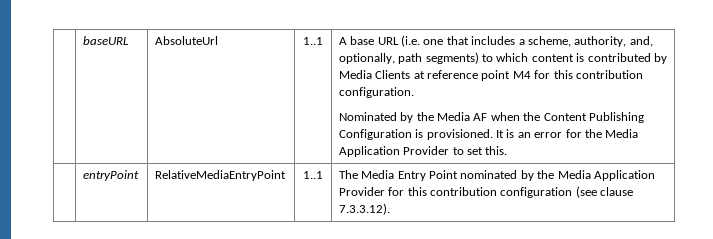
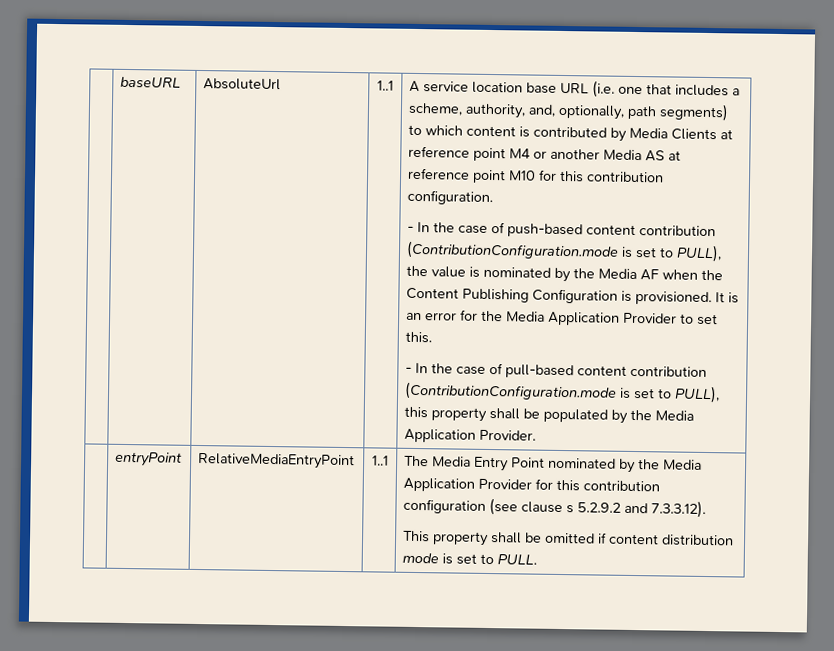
(347, 41) none -> [423,81,524,94] service location
[534,70,643,79] [338,87,414,98] [338,112,397,121] for this contribution configuration. // Nominated -> [533,148,682,162] [408,167,665,184] [407,189,494,206] [407,221,717,238] [406,240,723,263] [406,265,552,278] or another Media AS at reference point M10 for this contribution configuration. // - In the case of push-based content contribution (ContributionConfiguration.mode is set to PULL), the value is nominated
(508, 150) none -> [405,362,708,379] [404,381,721,404] [404,406,695,424] [404,428,537,443] // - In the case of pull-based content contribution (ContributionConfiguration.mode is set to PULL), this property shall be populated by the Media Application Provider.
[338,203,390,215] 7.3.3.12). -> [566,500,707,519] [403,530,735,547] [402,552,538,565] s 5.2.9.2 and 7.3.3.12). // This property shall be omitted if content distribution mode is set to PULL.

